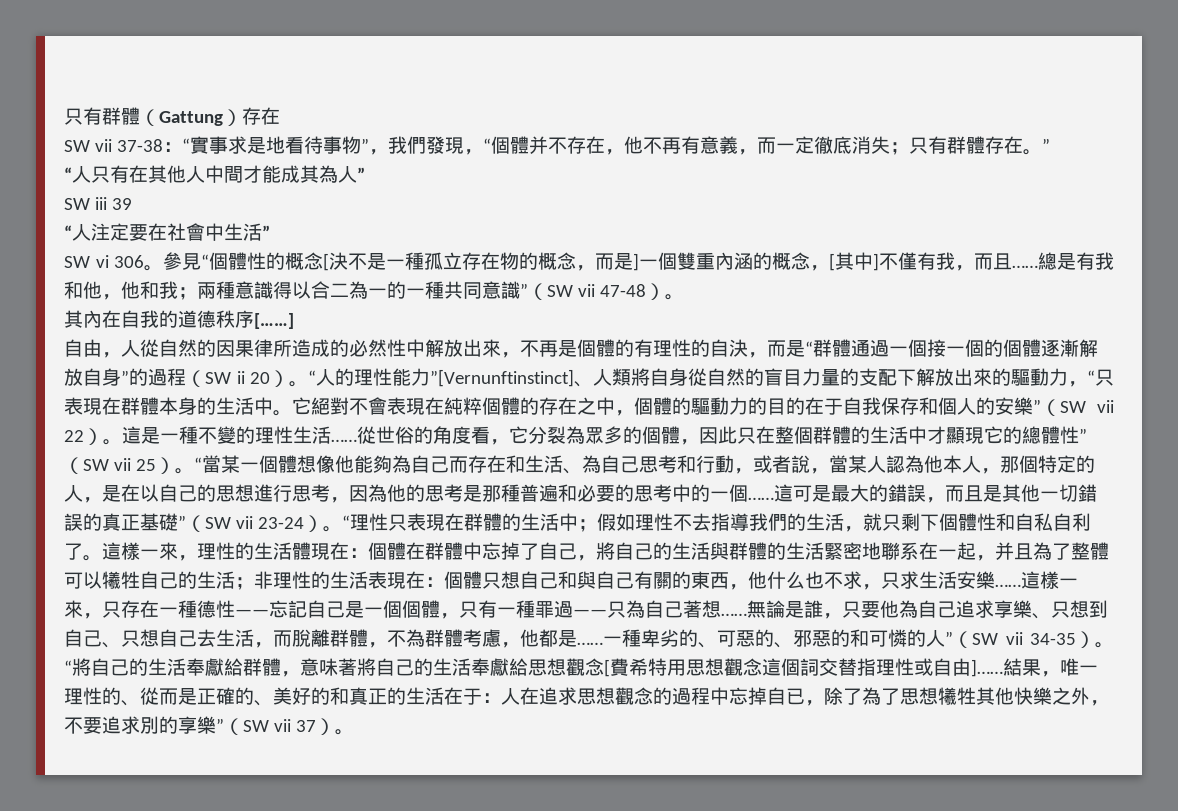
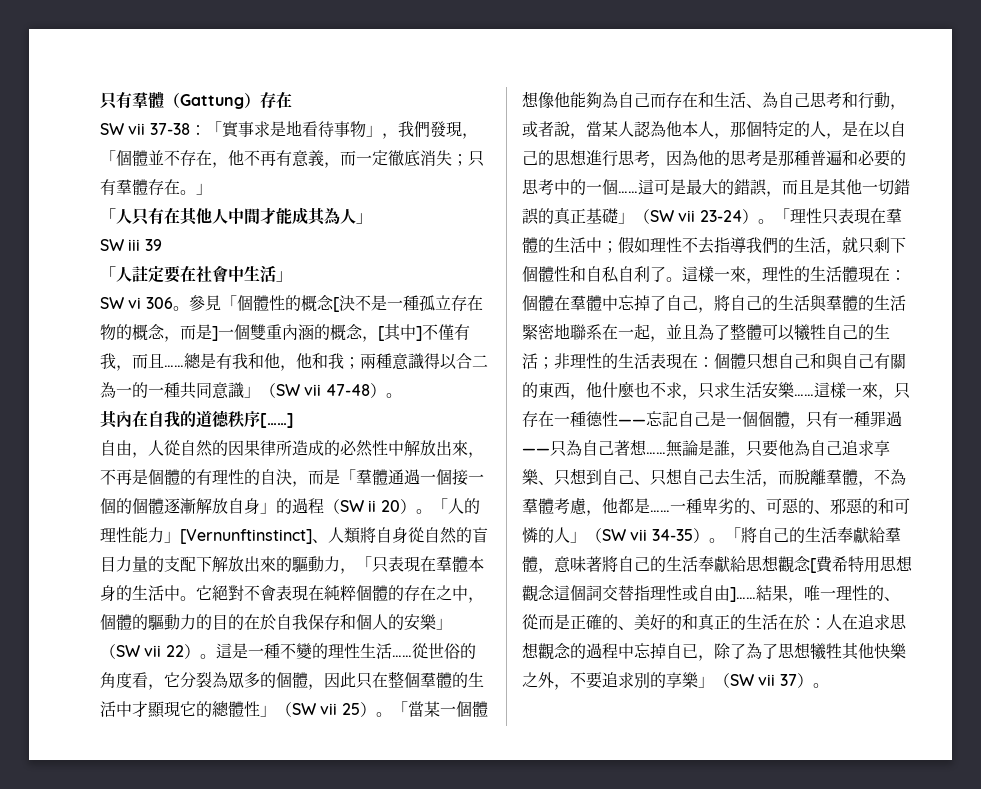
[64,107,121,125] 只有群 -> [100,92,148,109] 只有羣
[181,138,190,152] “ -> [205,121,222,135] 「
[360,138,369,152] ” -> [365,125,382,137] 」
[482,136,548,154] “個體并 -> [100,150,164,166] 「個體並
[946,136,966,154] 群 -> [116,179,132,195] 羣
[1041,138,1050,152] [64,167,72,181] ” // “ -> [196,183,212,195] [100,208,116,222] 」 // 「
[357,167,365,181] ” -> [356,213,372,224] 」
[64,223,110,241] “人注 -> [100,266,148,282] 「人註
[262,225,270,239] ” -> [276,271,292,282] 」
[201,254,209,268] “ -> [220,295,237,309] 「
[520,283,528,297] ” -> [244,386,260,398] 」
[805,339,832,357] “群 -> [340,469,372,485] 「羣
[121,370,129,384] ” -> [260,502,276,514] 」
[308,370,316,384] “ -> [431,498,448,512] 「
[430,369,574,387] ”[Vernunftinstinct] -> [164,529,312,544] 」[Vernunftinstinct]
[1087,369,1114,386] [64,397,140,415] “只表現在群 -> [356,556,452,573] 「只表現在羣
[824,398,843,415] 于 -> [260,614,276,631] 於
[1033,399,1041,413] ” -> [436,618,452,630] 」
[813,426,832,444] 群 -> [420,672,436,688] 羣
[1079,428,1087,442] ” -> [260,705,276,717] 」
[193,457,202,471] “ -> [391,701,408,715] 「
[178,515,186,529] ” -> [618,212,634,224] 」
[341,515,350,529] “ -> [773,208,790,222] 「
[463,513,483,531] 群 -> [885,208,902,224] 羣
[425,542,444,560] 群 -> [570,295,586,311] 羣
[729,542,748,560] 群 -> [826,295,842,311] 羣
[995,542,1014,560] 并 -> [666,324,682,339] 並
[786,571,805,589] 么 -> [618,381,634,399] 麼
[330,629,349,647] 群 -> [826,469,842,485] 羣
[425,629,444,647] 群 -> [522,498,538,514] 羣
[945,631,953,645] ” -> [570,531,586,543] 」
[64,658,262,676] “將自己的生活奉獻給群 -> [724,527,901,543] 「將自己的生活奉獻給羣
[463,688,482,705] 于 -> [794,614,810,631] 於
[216,718,224,732] ” -> [698,676,714,688] 」

